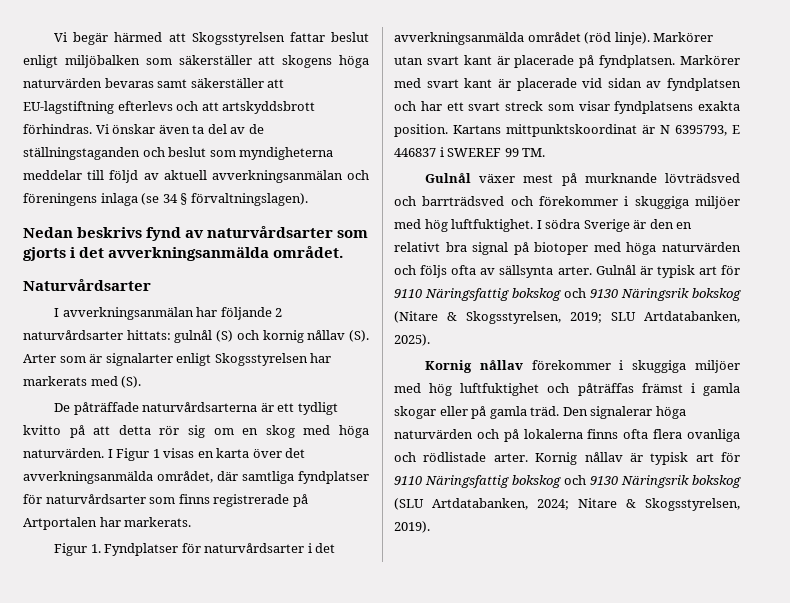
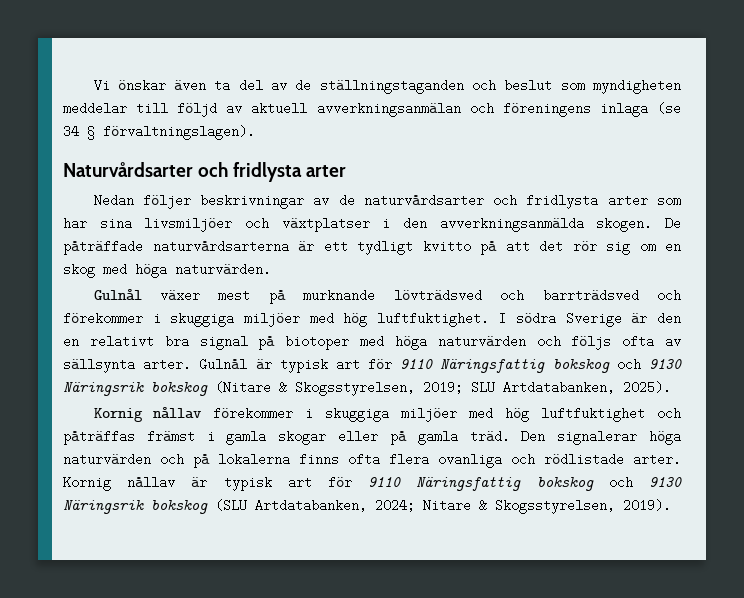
[54,32,370,45] [23,55,369,68] [23,78,285,88] [23,101,316,114] [23,124,109,134] Vi begär härmed att Skogsstyrelsen fattar beslut enligt miljöbalken som säkerställer att skogens höga naturvärden bevaras samt säkerställer att EU-lagstiftning efterlevs och att artskyddsbrott förhindras. Vi -> [93,79,110,92] Vi
[239,147,334,160] myndigheterna -> [592,79,681,94] myndigheten
[23,226,369,241] [23,246,344,261] [23,279,151,291] [54,307,283,320] [23,330,370,343] [23,353,332,366] [23,376,142,388] Nedan beskrivs fynd av naturvårdsarter som gjorts i det avverkningsanmälda området. // Naturvårdsarter // I avverkningsanmälan har följande 2 naturvårdsarter hittats: gulnål (S) och kornig nållav (S). Arter som är signalarter enligt Skogsstyrelsen har markerats med (S). // -> [63,162,347,182] [93,194,681,209] [63,217,653,232] Naturvårdsarter och fridlysta arter // Nedan följer beskrivningar av de naturvårdsarter och fridlysta arter som har sina livsmiljöer och växtplatser i den avverkningsanmälda skogen.
[118,425,151,435] detta -> [539,240,563,253] det
[107,448,306,461] [23,471,369,484] [23,494,308,507] [23,517,192,530] [54,543,336,556] [394,32,714,45] [394,55,740,68] [394,78,741,91] [394,101,740,114] [394,124,740,137] [394,147,546,157] I Figur 1 visas en karta över det avverkningsanmälda området, där samtliga fyndplatser för naturvårdsarter som finns registrerade på Artportalen har markerats. // Figur 1. Fyndplatser för naturvårdsarter i det avverkningsanmälda området (röd linje). Markörer utan svart kant är placerade på fyndplatsen. Markörer med svart kant är placerade vid sidan av fyndplatsen och har ett svart streck som visar fyndplatsens exakta position. Kartans mittpunktskoordinat är N 6395793, E 446837 i SWEREF 99 TM. -> (271, 269) none

